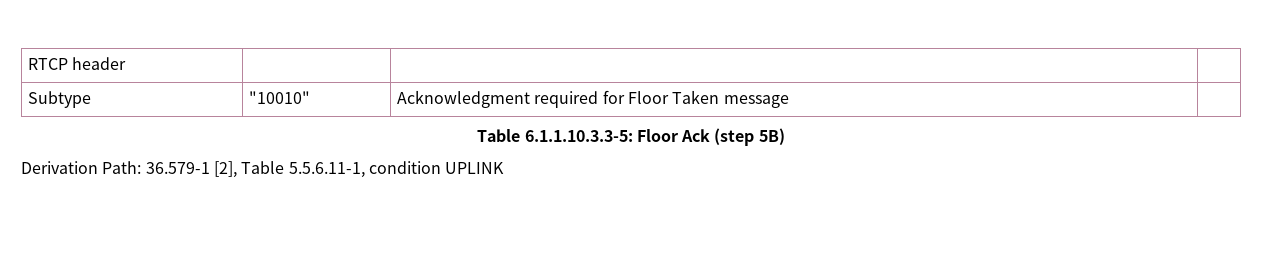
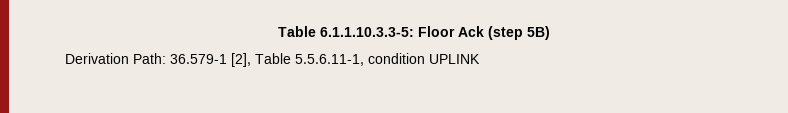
[27,57,127,70] [27,91,91,108] [248,91,310,104] [396,90,789,108] RTCP header | | | // Subtype | "10010" | Acknowledgment required for Floor Taken message | // -> (277, 31) none

